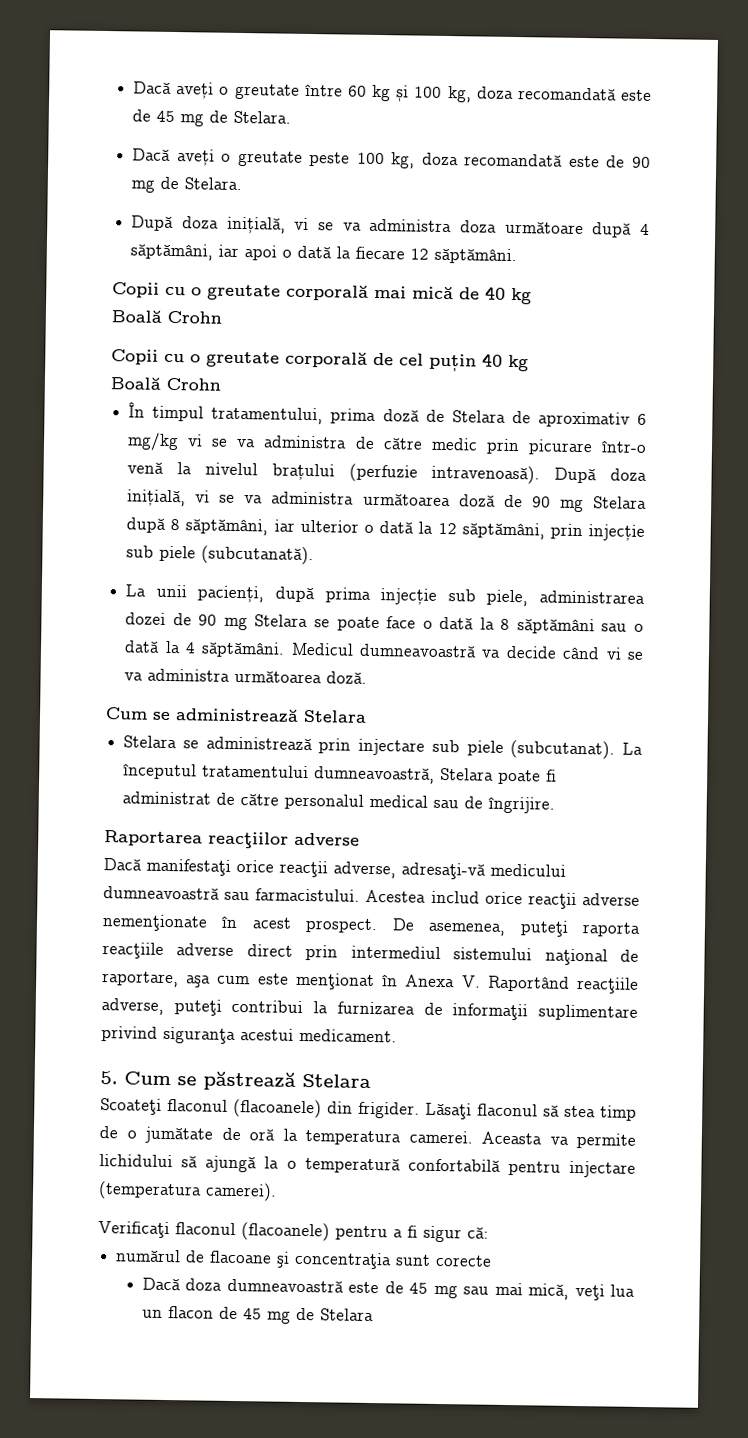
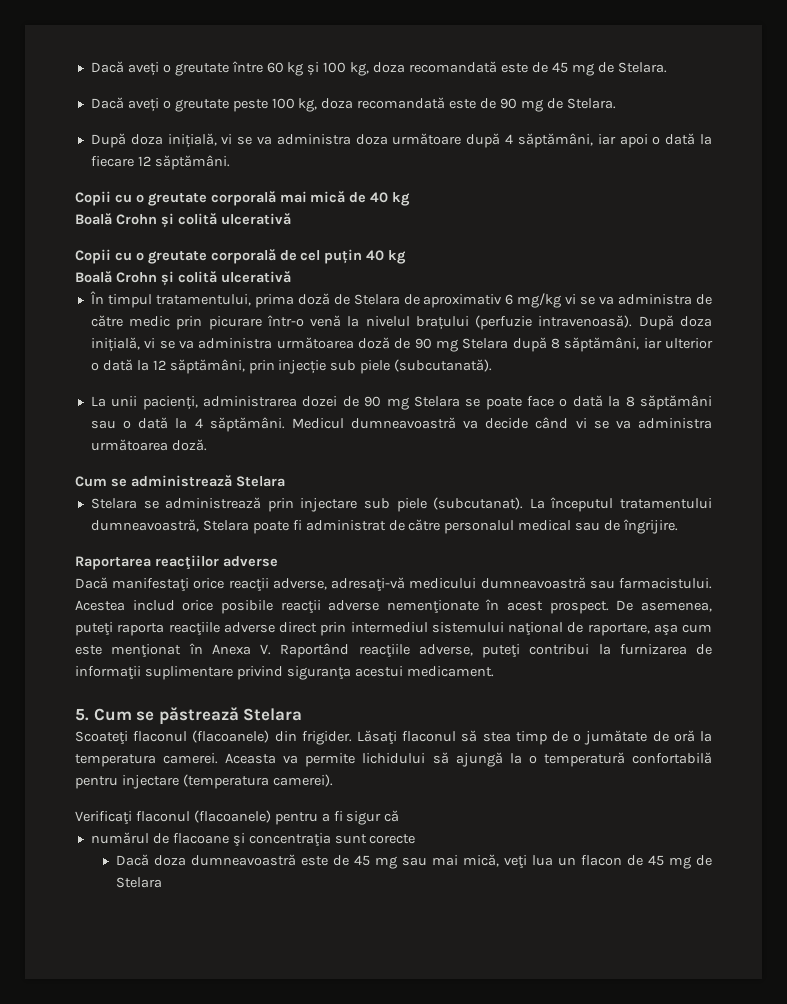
(222, 317) none -> [160,213,291,228] și colită ulcerativă
(221, 384) none -> [160,271,291,286] și colită ulcerativă
[274,586,529,607] după prima injecție sub piele, -> (198, 403) none
(523, 898) none -> [220,600,273,614] posibile
[467,1227,489,1239] că: -> [384,810,400,822] că

